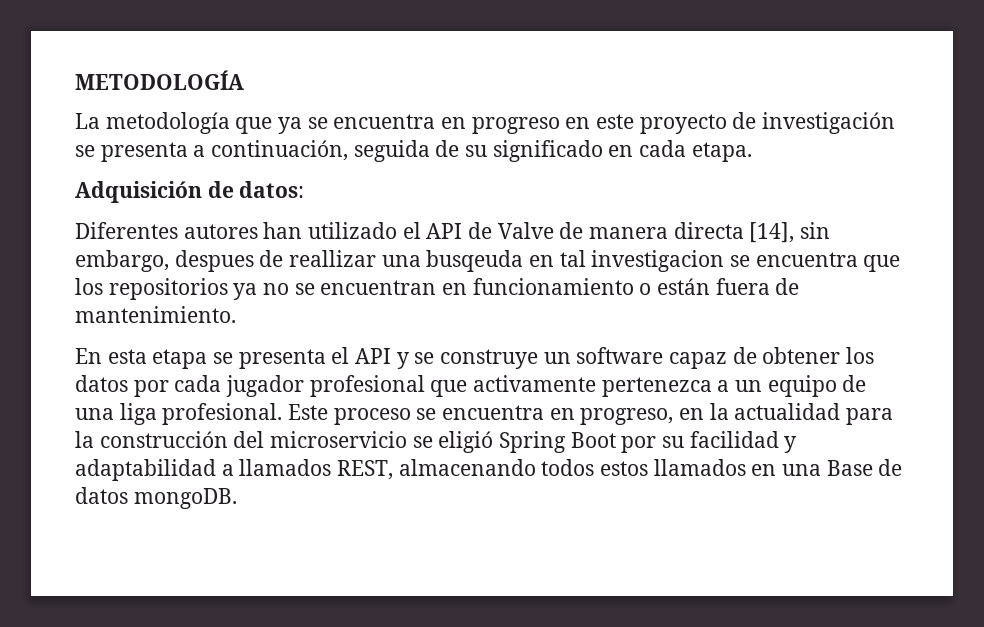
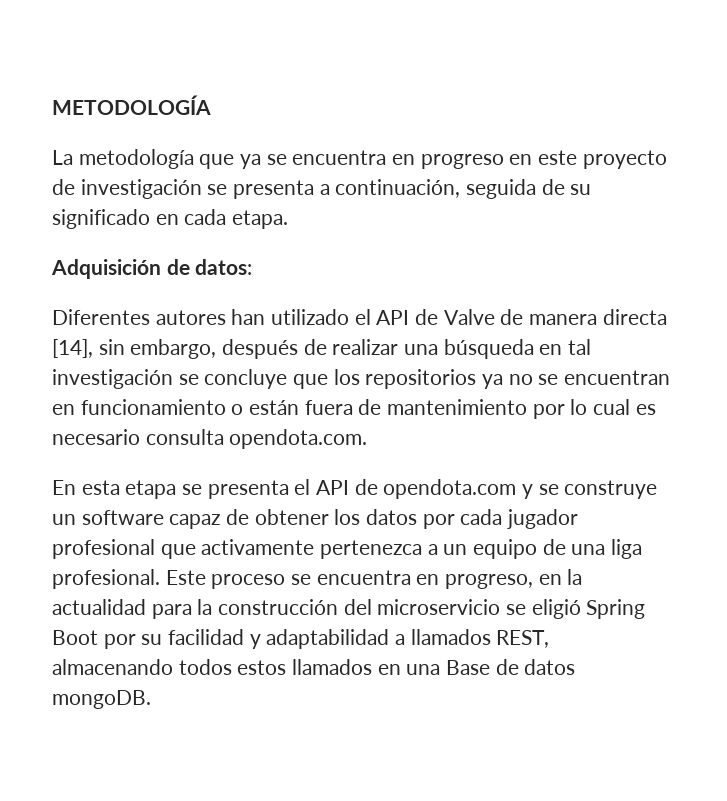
[174,250,858,272] despues de reallizar una busqeuda en tal investigacion se encuentra -> [222,339,592,359] [52,369,288,389] después de realizar una búsqueda en tal investigación se concluye
[75,306,236,323] mantenimiento. -> [387,399,656,419] [52,429,368,449] mantenimiento por lo cual es necesario consulta opendota.com.
(392, 356) none -> [354,479,517,499] de opendota.com

